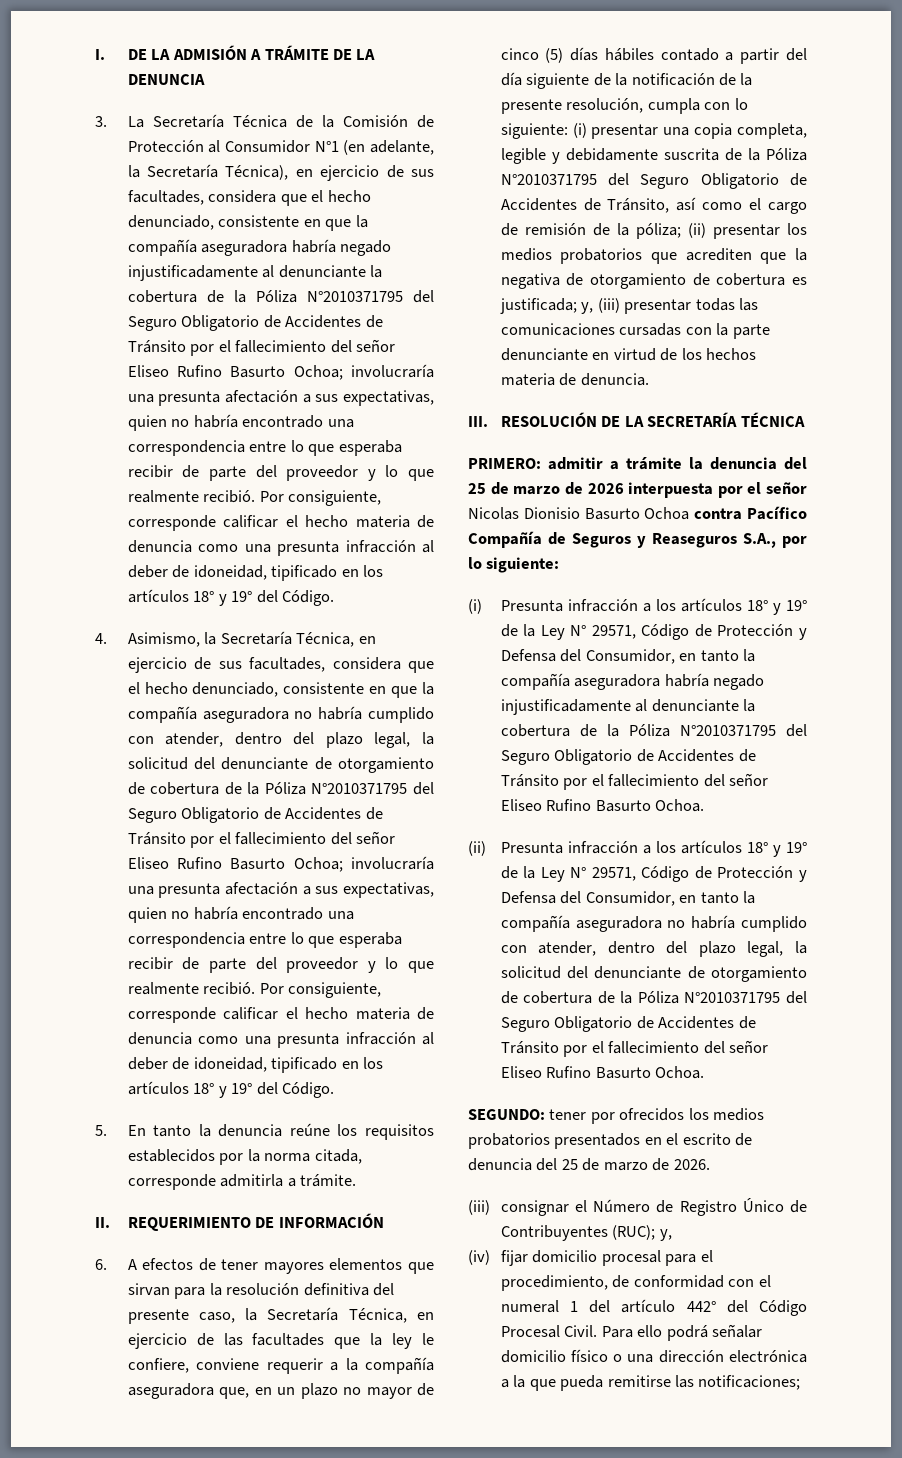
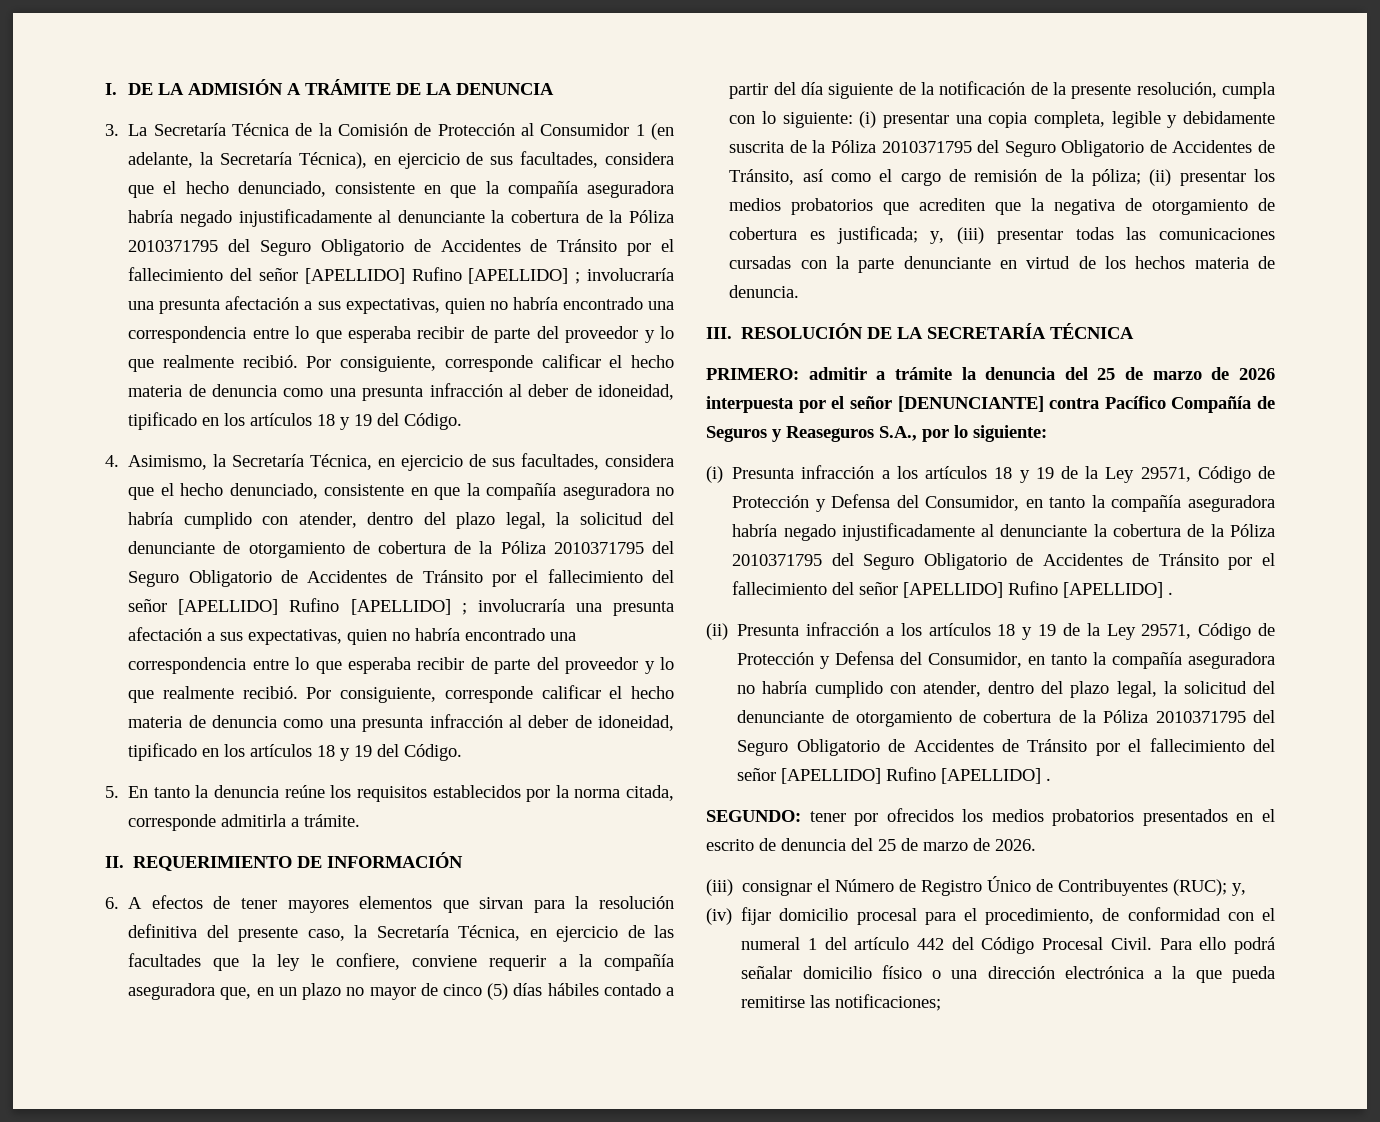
[314,141,339,152] N°1 -> [635,124,645,136] 1
[306,291,403,302] N°2010371795 -> [128,240,219,252] 2010371795
[127,365,343,380] Eliseo Rufino Basurto Ochoa; -> [304,267,581,284] [APELLIDO] Rufino [APELLIDO] ;
[193,591,253,606] 18° y 19° -> [317,414,373,430] 18 y 19
[311,783,408,794] N°2010371795 -> [553,542,644,554] 2010371795
[127,857,343,872] Eliseo Rufino Basurto Ochoa; -> [178,598,467,615] [APELLIDO] Rufino [APELLIDO] ;
[193,1083,253,1098] 18° y 19° -> [317,745,373,761] 18 y 19
[500,174,597,185] N°2010371795 -> [881,141,972,153] 2010371795
[468,507,690,520] Nicolas Dionisio Basurto Ochoa -> [897,396,1044,412] [DENUNCIANTE]
[746,600,807,615] [500,624,587,640] 18° y 19° de la Ley N° -> [994,466,1135,483] 18 y 19 de la Ley
[679,725,776,736] N°2010371795 -> [732,554,823,566] 2010371795
[500,799,705,812] Eliseo Rufino Basurto Ochoa. -> [903,581,1174,598] [APELLIDO] Rufino [APELLIDO] .
[746,842,807,857] [500,866,587,882] 18° y 19° de la Ley N° -> [997,623,1136,640] 18 y 19 de la Ley
[684,992,781,1003] N°2010371795 -> [1155,711,1246,723] 2010371795
[500,1066,705,1079] Eliseo Rufino Basurto Ochoa. -> [781,767,1052,784] [APELLIDO] Rufino [APELLIDO] .
[686,1301,716,1312] 442° -> [917,938,945,950] 442

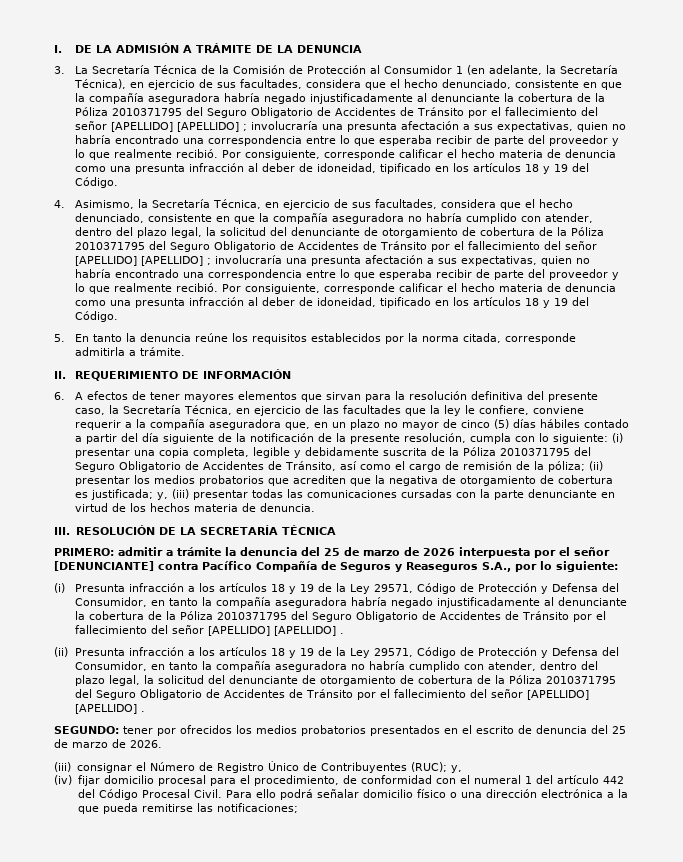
[411,267,462,281] Rufino -> (173, 127) none
[289,598,340,612] Rufino -> (137, 261) none
[1008,581,1059,595] Rufino -> (270, 631) none
[886,767,937,781] Rufino -> (589, 695) none

